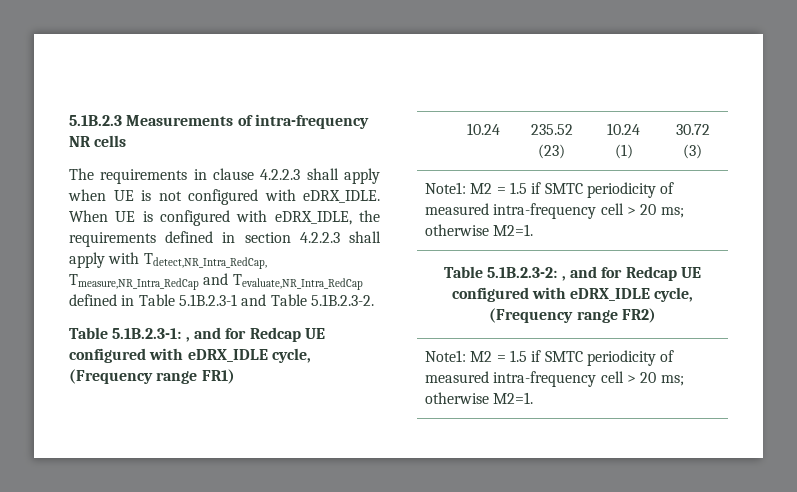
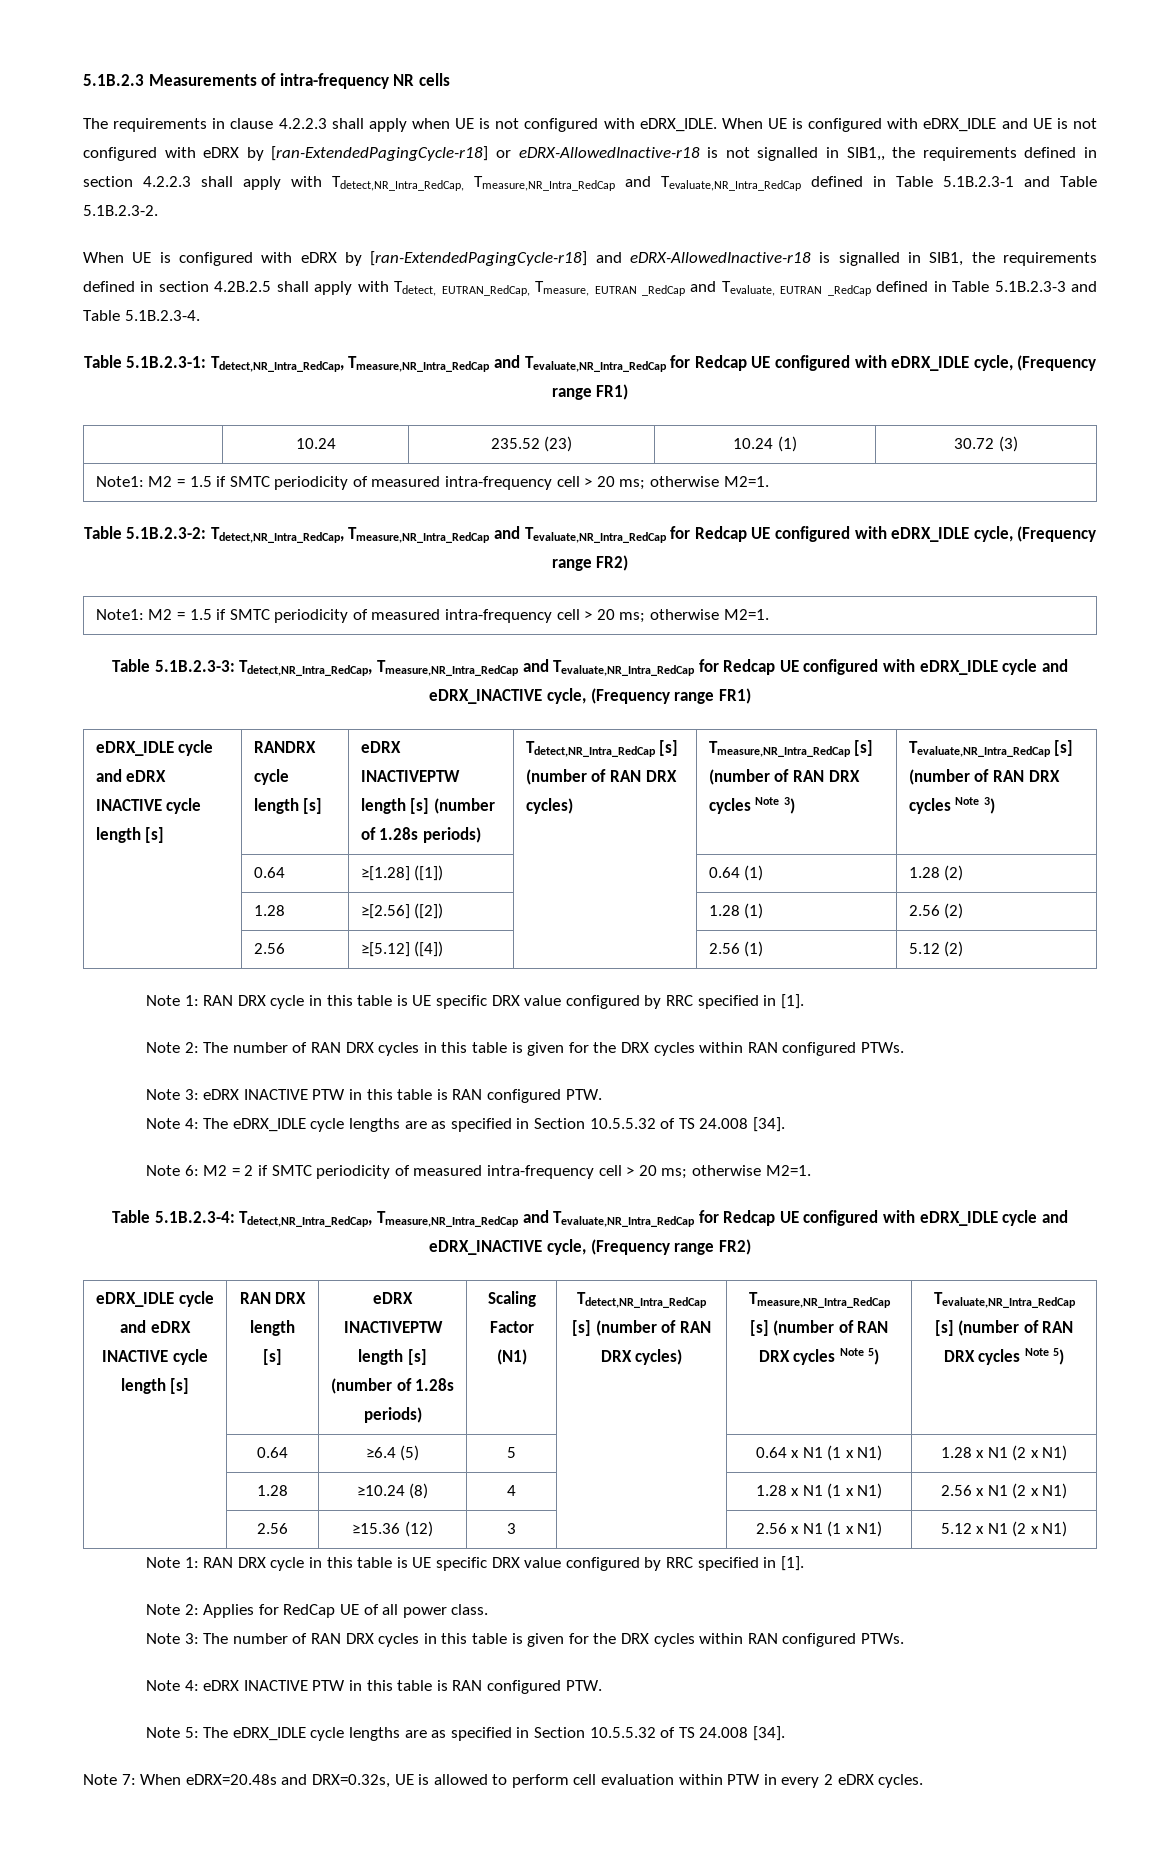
[274,211,352,225] eDRX_IDLE, -> [923,118,1098,132] [83,146,885,161] eDRX_IDLE and UE is not configured with eDRX by [ran-ExtendedPagingCycle-r18] or eDRX-AllowedInactive-r18 is not signalled in SIB1,,
[69,327,221,342] Table 5.1B.2.3-1: , and -> [83,251,1098,266] [83,281,1098,296] [83,310,200,321] [83,355,667,372] When UE is configured with eDRX by [ran-ExtendedPagingCycle-r18] and eDRX-AllowedInactive-r18 is signalled in SIB1, the requirements defined in section 4.2B.2.5 shall apply with Tdetect, EUTRAN_RedCap, Tmeasure, EUTRAN _RedCap and Tevaluate, EUTRAN _RedCap defined in Table 5.1B.2.3-3 and Table 5.1B.2.3-4. // Table 5.1B.2.3-1: Tdetect,NR_Intra_RedCap, Tmeasure,NR_Intra_RedCap and Tevaluate,NR_Intra_RedCap
[561,266,597,281] , and -> [210,526,667,543] Tdetect,NR_Intra_RedCap, Tmeasure,NR_Intra_RedCap and Tevaluate,NR_Intra_RedCap
(534, 398) none -> [112,659,1068,676] [429,688,751,704] [95,740,214,756] [95,769,167,782] [95,798,202,814] [95,827,165,843] [253,741,316,753] [253,769,289,785] [253,798,323,814] [360,741,401,753] [360,770,460,782] [360,798,495,814] [360,827,481,843] [525,740,679,757] [525,769,677,785] [525,798,573,814] [708,740,874,757] [708,769,860,785] [708,797,795,814] [908,740,1074,757] [908,769,1060,785] [908,797,995,814] [253,867,285,878] [360,865,444,881] [708,865,764,881] [908,865,964,881] [253,905,285,916] [360,903,444,919] [708,903,764,919] [908,903,964,919] [253,943,285,954] [360,941,444,957] [708,941,764,957] [908,941,964,957] [146,994,804,1009] [146,1042,904,1056] [146,1089,602,1103] [146,1117,785,1132] [146,1165,811,1179] [112,1210,1068,1227] [429,1239,751,1255] [96,1291,214,1307] [120,1320,191,1333] [102,1349,208,1365] [120,1378,190,1394] [239,1292,307,1304] [250,1320,295,1336] [263,1349,282,1365] [373,1292,413,1304] [343,1321,443,1333] [358,1349,427,1365] [330,1378,455,1394] [363,1407,422,1423] [487,1291,536,1307] [489,1321,534,1333] [496,1349,527,1365] [577,1292,707,1308] [572,1320,711,1336] [600,1349,683,1365] [748,1292,891,1308] [749,1320,889,1336] [758,1348,880,1365] [933,1292,1076,1308] [934,1320,1074,1336] [943,1348,1065,1365] [257,1447,288,1458] [365,1445,420,1461] [507,1447,516,1458] [755,1445,883,1461] [940,1445,1068,1461] [257,1485,288,1496] [356,1483,429,1499] [507,1485,516,1496] [755,1483,883,1499] [940,1483,1068,1499] [257,1523,288,1534] [352,1521,433,1537] [507,1523,516,1534] [755,1521,883,1537] [940,1521,1068,1537] [146,1556,804,1571] [146,1604,489,1618] [146,1633,904,1647] [146,1680,602,1694] [146,1726,785,1741] [83,1774,924,1788] // Table 5.1B.2.3-3: Tdetect,NR_Intra_RedCap, Tmeasure,NR_Intra_RedCap and Tevaluate,NR_Intra_RedCap for Redcap UE configured with eDRX_IDLE cycle and eDRX_INACTIVE cycle, (Frequency range FR1) // eDRX_IDLE cycle and eDRX INACTIVE cycle length [s] | RANDRX cycle length [s] | eDRX INACTIVEPTW length [s] (number of 1.28s periods) | Tdetect,NR_Intra_RedCap [s] (number of RAN DRX cycles) | Tmeasure,NR_Intra_RedCap [s] (number of RAN DRX cycles Note 3) | Tevaluate,NR_Intra_RedCap [s] (number of RAN DRX cycles Note 3) // | 0.64 | ≥[1.28] ([1]) | | 0.64 (1) | 1.28 (2) // | 1.28 | ≥[2.56] ([2]) | | 1.28 (1) | 2.56 (2) // | 2.56 | ≥[5.12] ([4]) | | 2.56 (1) | 5.12 (2) // Note 1: RAN DRX cycle in this table is UE specific DRX value configured by RRC specified in [1]. // Note 2: The number of RAN DRX cycles in this table is given for the DRX cycles within RAN configured PTWs. // Note 3: eDRX INACTIVE PTW in this table is RAN configured PTW. // Note 4: The eDRX_IDLE cycle lengths are as specified in Section 10.5.5.32 of TS 24.008 [34]. // Note 6: M2 = 2 if SMTC periodicity of measured intra-frequency cell > 20 ms; otherwise M2=1. // Table 5.1B.2.3-4: Tdetect,NR_Intra_RedCap, Tmeasure,NR_Intra_RedCap and Tevaluate,NR_Intra_RedCap for Redcap UE configured with eDRX_IDLE cycle and eDRX_INACTIVE cycle, (Frequency range FR2) // eDRX_IDLE cycle and eDRX INACTIVE cycle length [s] | RAN DRX length [s] | eDRX INACTIVEPTW length [s] (number of 1.28s periods) | Scaling Factor (N1) | Tdetect,NR_Intra_RedCap [s] (number of RAN DRX cycles) | Tmeasure,NR_Intra_RedCap [s] (number of RAN DRX cycles Note 5) | Tevaluate,NR_Intra_RedCap [s] (number of RAN DRX cycles Note 5) // | 0.64 | ≥6.4 (5) | 5 | | 0.64 x N1 (1 x N1) | 1.28 x N1 (2 x N1) // | 1.28 | ≥10.24 (8) | 4 | | 1.28 x N1 (1 x N1) | 2.56 x N1 (2 x N1) // | 2.56 | ≥15.36 (12) | 3 | | 2.56 x N1 (1 x N1) | 5.12 x N1 (2 x N1) // Note 1: RAN DRX cycle in this table is UE specific DRX value configured by RRC specified in [1]. // Note 2: Applies for RedCap UE of all power class. // Note 3: The number of RAN DRX cycles in this table is given for the DRX cycles within RAN configured PTWs. // Note 4: eDRX INACTIVE PTW in this table is RAN configured PTW. // Note 5: The eDRX_IDLE cycle lengths are as specified in Section 10.5.5.32 of TS 24.008 [34]. // Note 7: When eDRX=20.48s and DRX=0.32s, UE is allowed to perform cell evaluation within PTW in every 2 eDRX cycles.

